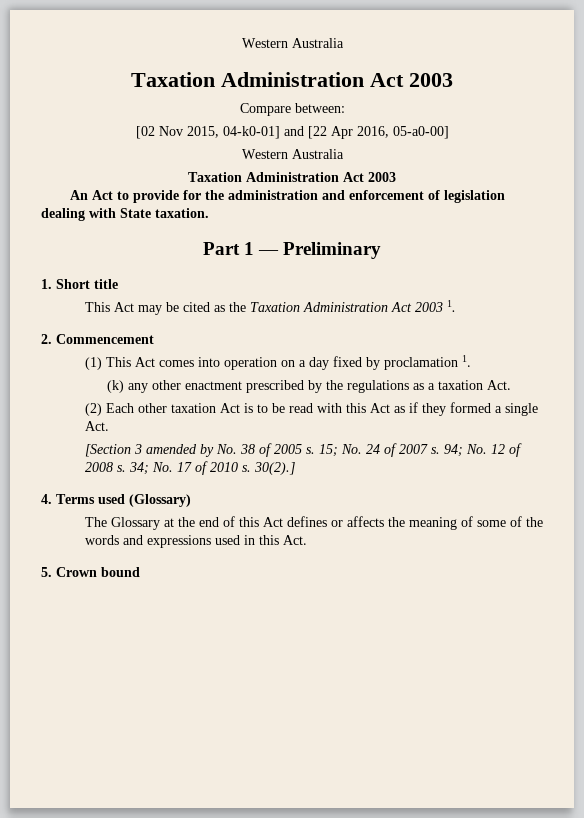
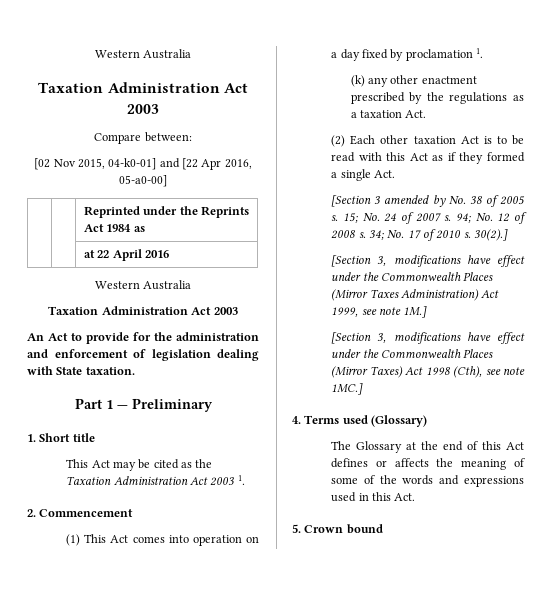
(449, 132) none -> [83,206,250,218] [83,224,145,232] [83,249,170,261] // | | Reprinted under the Reprints Act 1984 as // | | at 22 April 2016
(295, 468) none -> [331,255,525,267] [331,272,494,281] [331,289,500,301] [331,306,428,318] [331,332,525,344] [331,349,494,358] [331,366,525,378] [331,383,364,395] // [Section 3, modifications have effect under the Commonwealth Places (Mirror Taxes Administration) Act 1999, see note 1M.] // [Section 3, modifications have effect under the Commonwealth Places (Mirror Taxes) Act 1998 (Cth), see note 1MC.]

